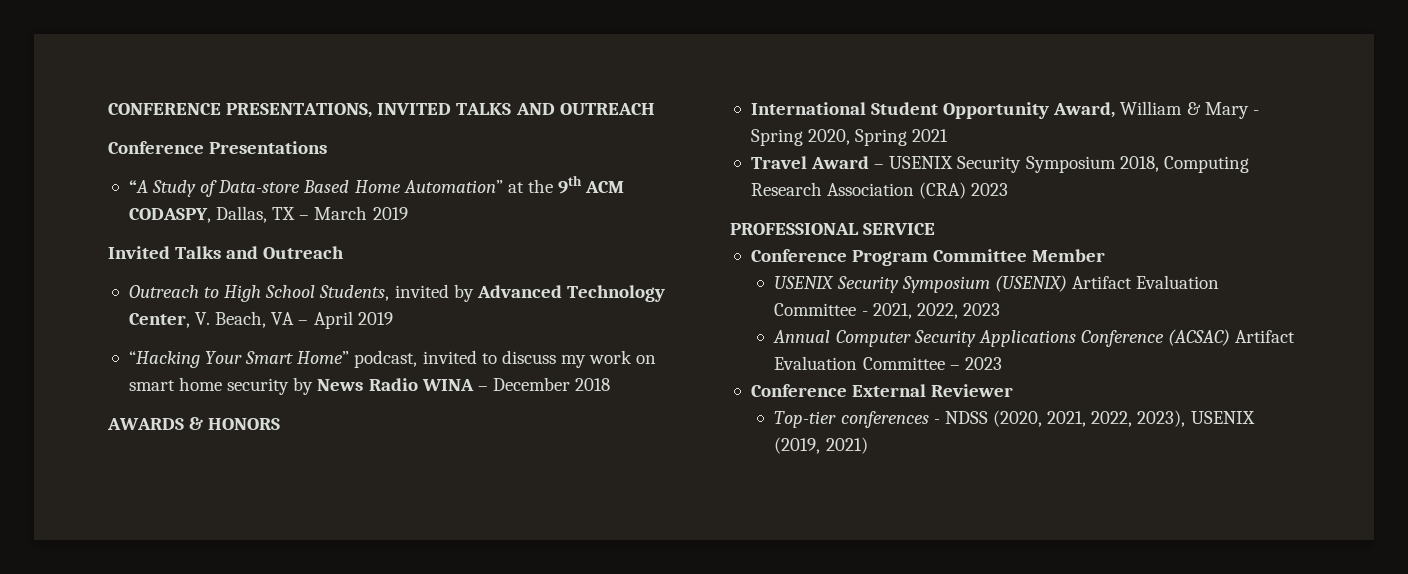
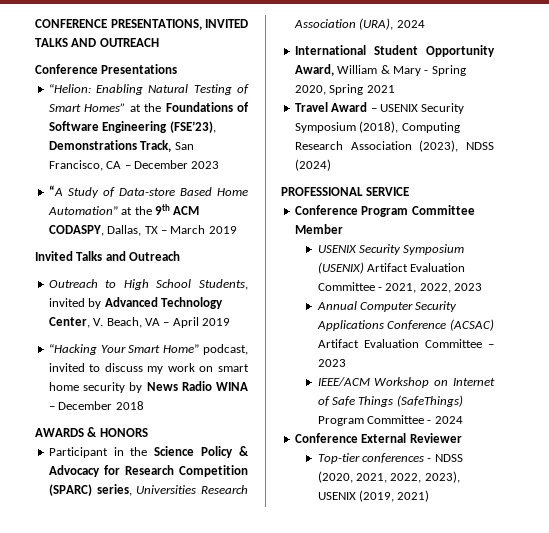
(328, 147) none -> [48,84,249,95] [48,102,249,112] [48,121,216,133] [48,140,194,152] [48,160,220,171] // “Helion: Enabling Natural Testing of Smart Homes” at the Foundations of Software Engineering (FSE’23), Demonstrations Track, San Francisco, CA – December 2023
(281, 424) none -> [48,446,249,458] [48,465,248,477] [48,484,248,496] [293,18,425,30] // Participant in the Science Policy & Advocacy for Research Competition (SPARC) series, Universities Research Association (URA), 2024
[1119,156,1159,172] 2018, -> [359,121,399,133] (2018),
[919,182,1009,199] (CRA) 2023 -> [419,140,494,152] [294,159,331,171] (2023), NDSS (2024)
(1002, 363) none -> [317,377,495,388] [317,395,463,407] [317,415,463,426] // IEEE/ACM Workshop on Internet of Safe Things (SafeThings) Program Committee - 2024

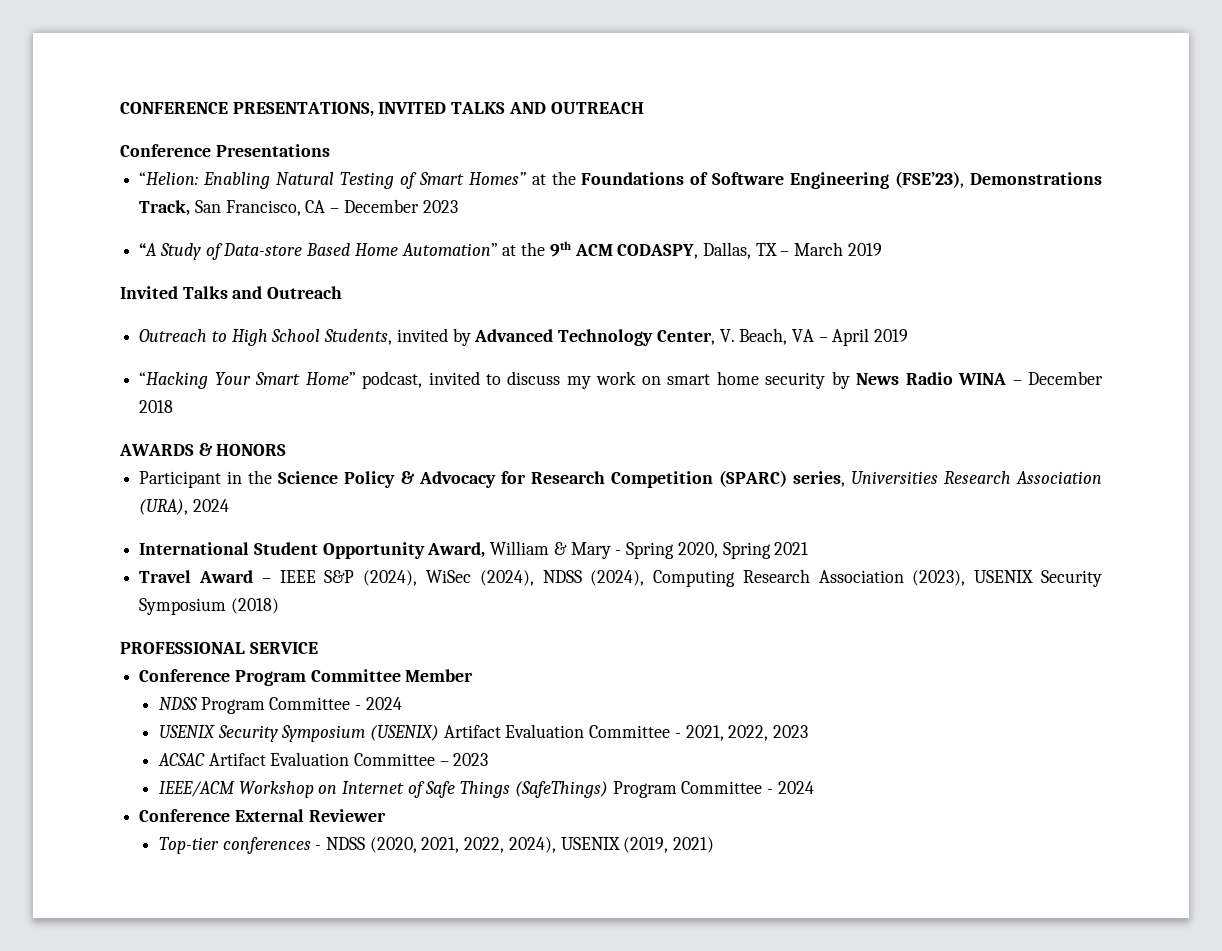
[379,103,465,114] [294,121,460,133] [294,140,494,152] [294,159,331,171] USENIX Security Symposium (2018), Computing Research Association (2023), NDSS (2024) -> [279,569,1102,587] [139,598,279,615] IEEE S&P (2024), WiSec (2024), NDSS (2024), Computing Research Association (2023), USENIX Security Symposium (2018)
(343, 229) none -> [158,697,402,714] // NDSS Program Committee - 2024
[316,301,458,312] [316,319,494,331] Annual Computer Security Applications Conference (ACSAC) -> [157,753,205,766] ACSAC
[424,471,460,483] 2023), -> [508,837,556,853] 2024),

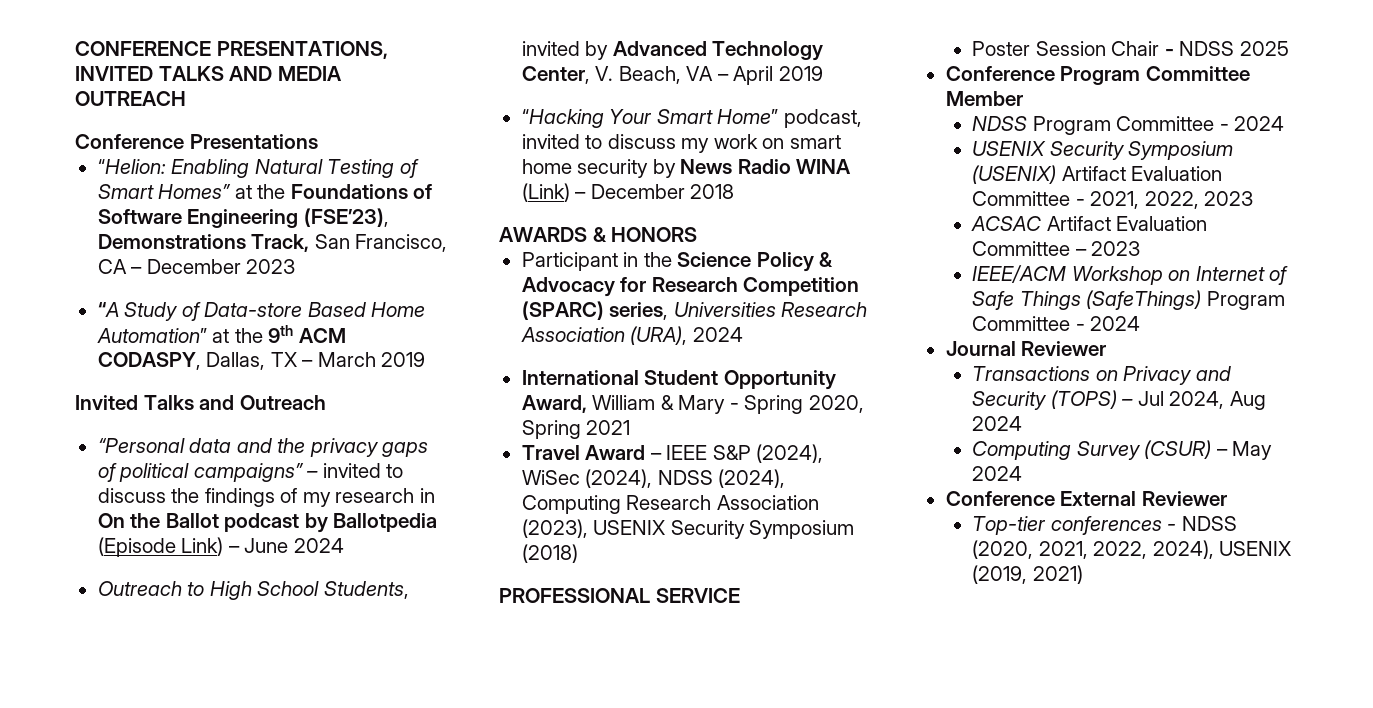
(546, 108) none -> [277,66,342,81] MEDIA
(343, 292) none -> [97,438,429,457] [97,463,404,482] [97,488,435,507] [97,513,438,533] [97,537,344,557] // “Personal data and the privacy gaps of political campaigns” – invited to discuss the findings of my research in On the Ballot podcast by Ballotpedia (Episode Link) – June 2024
(1007, 379) none -> [521,183,570,202] (Link)
(318, 648) none -> [972,41,1289,56] // Poster Session Chair - NDSS 2025
(814, 787) none -> [945,341,1107,356] [972,366,1231,385] [972,390,1266,410] [972,416,1023,431] [972,440,1273,460] [972,466,1023,481] // Journal Reviewer // Transactions on Privacy and Security (TOPS) – Jul 2024, Aug 2024 // Computing Survey (CSUR) – May 2024

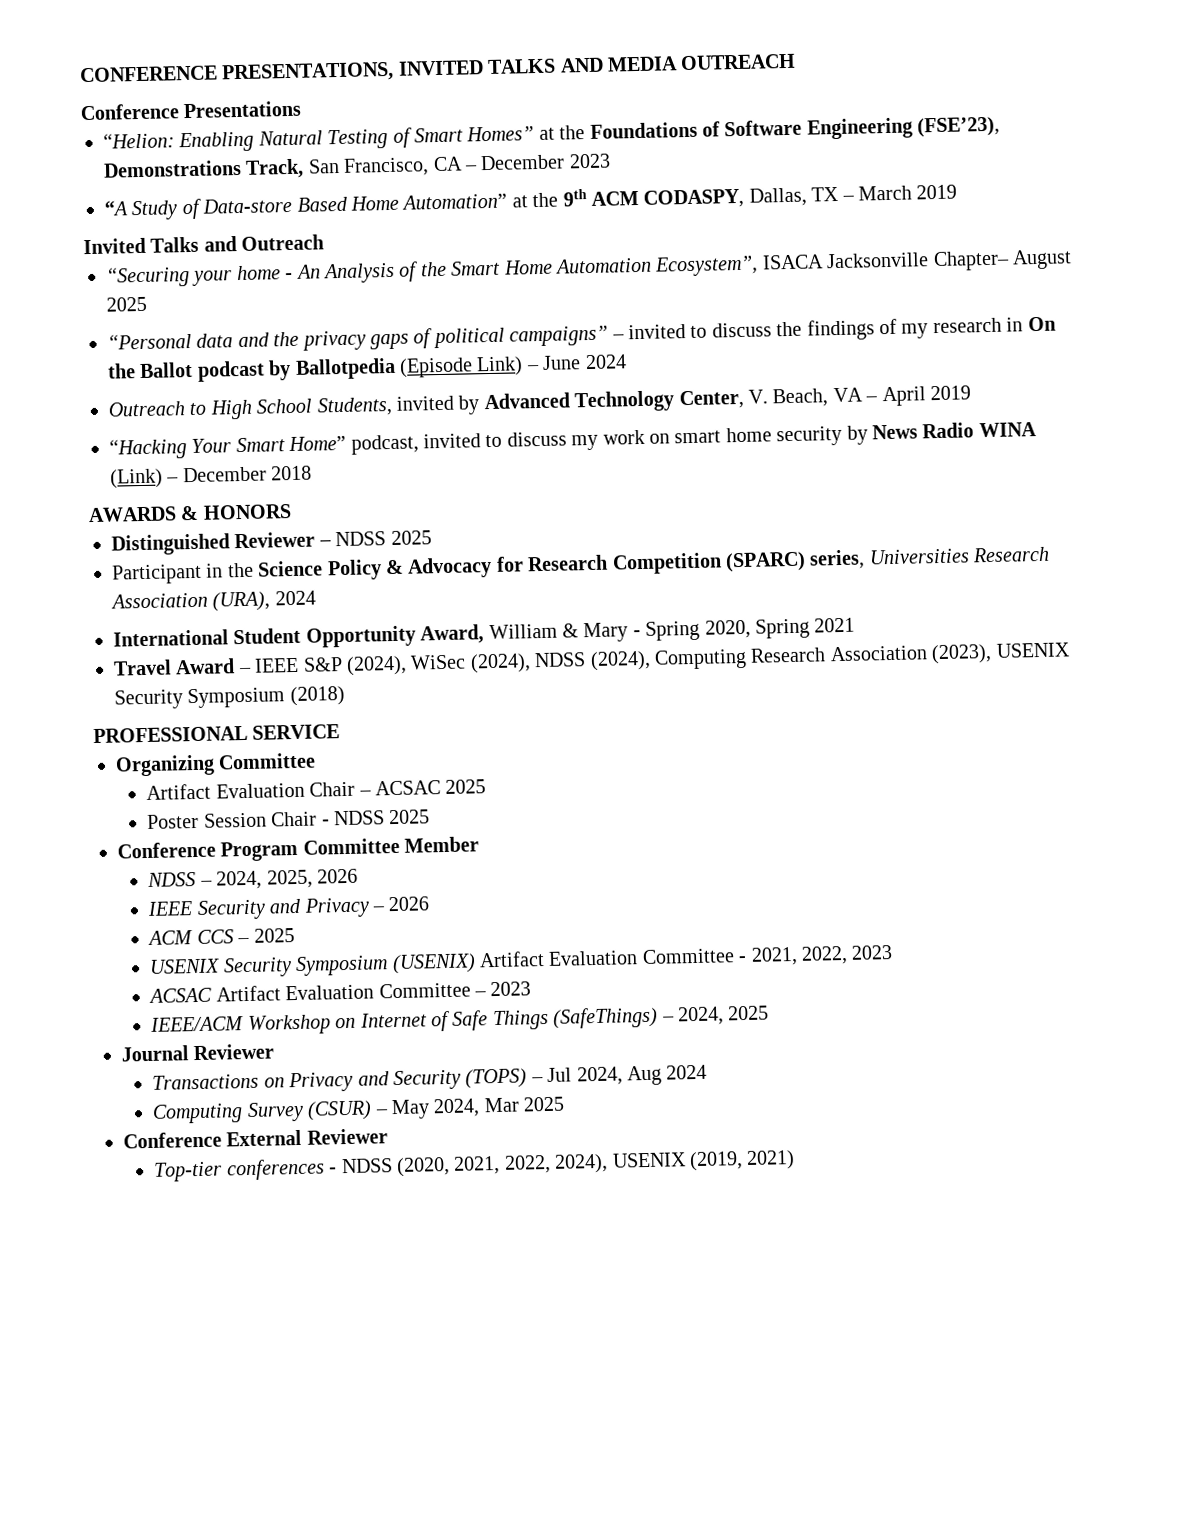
(326, 402) none -> [106,249,1072,288] [106,296,147,312] // “Securing your home - An Analysis of the Smart Home Automation Ecosystem”, ISACA Jacksonville Chapter– August 2025
(698, 234) none -> [111,530,432,556] // Distinguished Reviewer – NDSS 2025
(740, 595) none -> [115,752,317,777] [146,779,487,800] // Organizing Committee // Artifact Evaluation Chair – ACSAC 2025
[1032,116,1285,135] Program Committee - 2024 -> [199,868,359,890] [147,896,430,920] [147,928,295,945] – 2024, 2025, 2026 // IEEE Security and Privacy – 2026 // ACM CCS – 2025
[1206,291,1285,310] [972,316,1141,331] Program Committee - 2024 -> [661,1005,770,1026] – 2024, 2025
[972,466,1023,481] 2024 -> [433,1096,566,1118] 2024, Mar 2025

